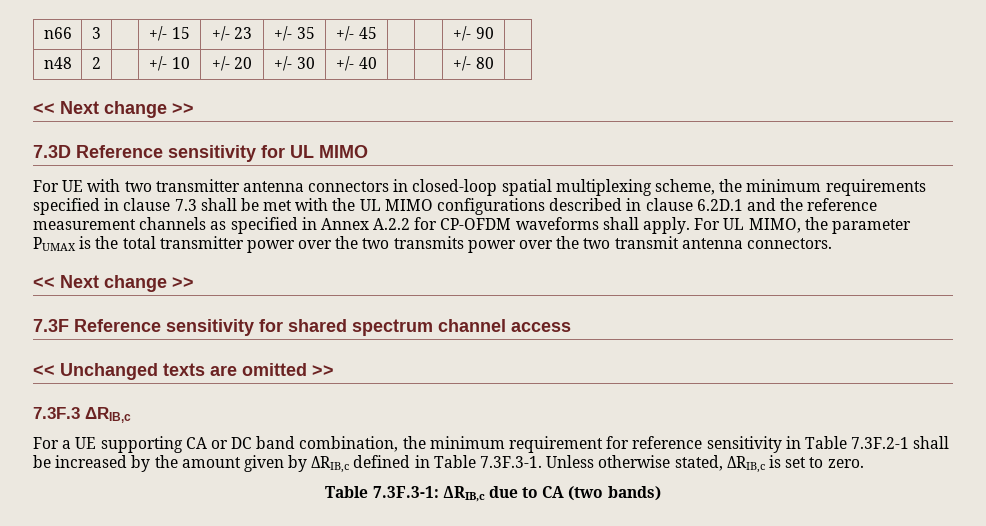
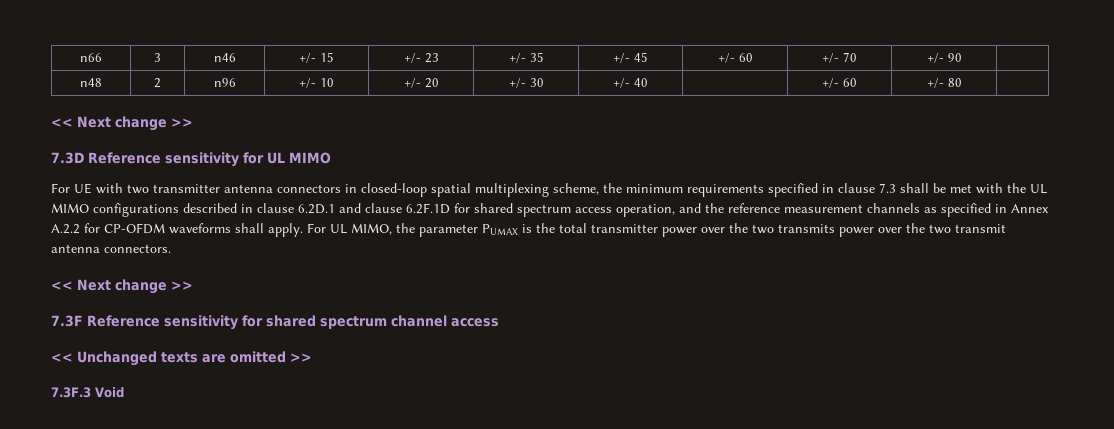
(101, 33) none -> [213,53,236,62] n46
(377, 33) | -> [717,53,753,63] [822,52,857,63] +/- 60 | +/- 70
(101, 63) none -> [213,78,236,87] n96
(377, 63) none -> [822,78,857,88] +/- 60
(776, 204) none -> [365,203,701,217] clause 6.2F.1D for shared spectrum access operation, and
[85,407,131,423] [33,436,950,453] [33,455,864,473] [325,486,661,502] ΔRIB,c // For a UE supporting CA or DC band combination, the minimum requirement for reference sensitivity in Table 7.3F.2-1 shall be increased by the amount given by ΔRIB,c defined in Table 7.3F.3-1. Unless otherwise stated, ΔRIB,c is set to zero. // Table 7.3F.3-1: ΔRIB,c due to CA (two bands) -> [94,387,124,398] Void

